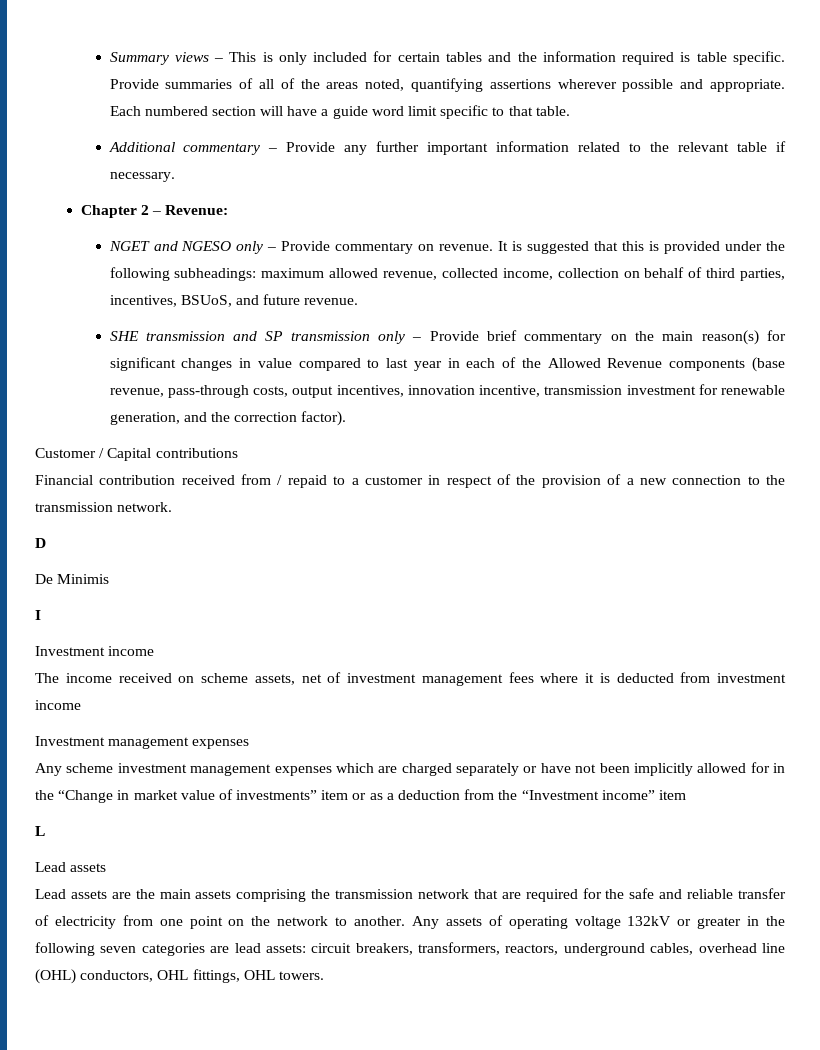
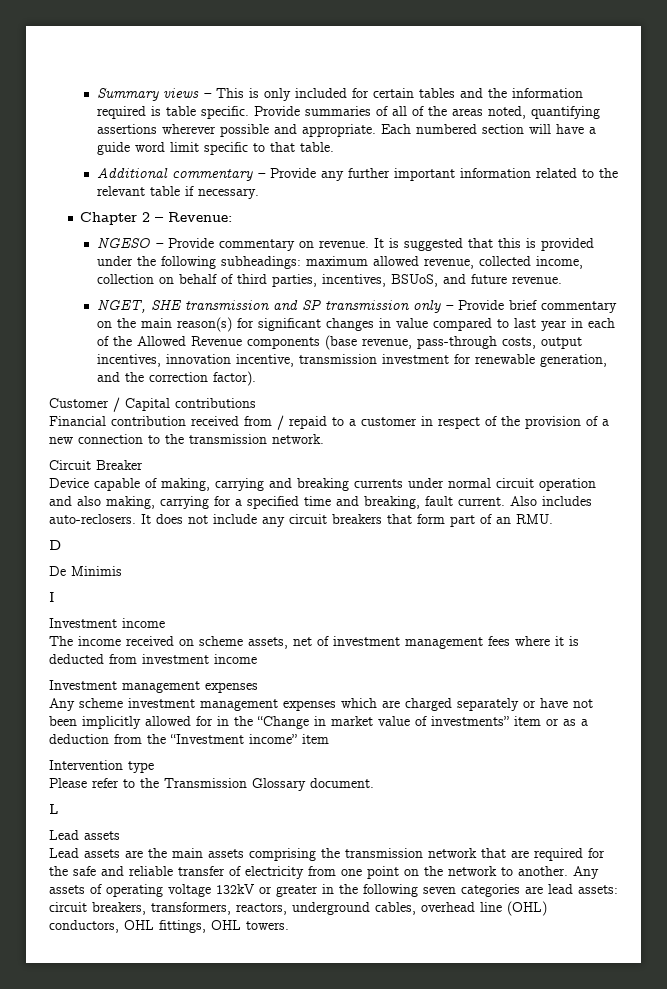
[108,241,264,254] NGET and NGESO only -> [96,237,150,248] NGESO
(359, 301) none -> [96,299,146,313] NGET,
(173, 507) none -> [49,460,143,470] [49,478,596,491] [49,496,592,509] [49,514,553,527] // Circuit Breaker // Device capable of making, carrying and breaking currents under normal circuit operation and also making, carrying for a specified time and breaking, fault current. Also includes auto-reclosers. It does not include any circuit breakers that form part of an RMU.
(686, 795) none -> [49,760,154,773] [49,778,374,791] // Intervention type // Please refer to the Transmission Glossary document.

